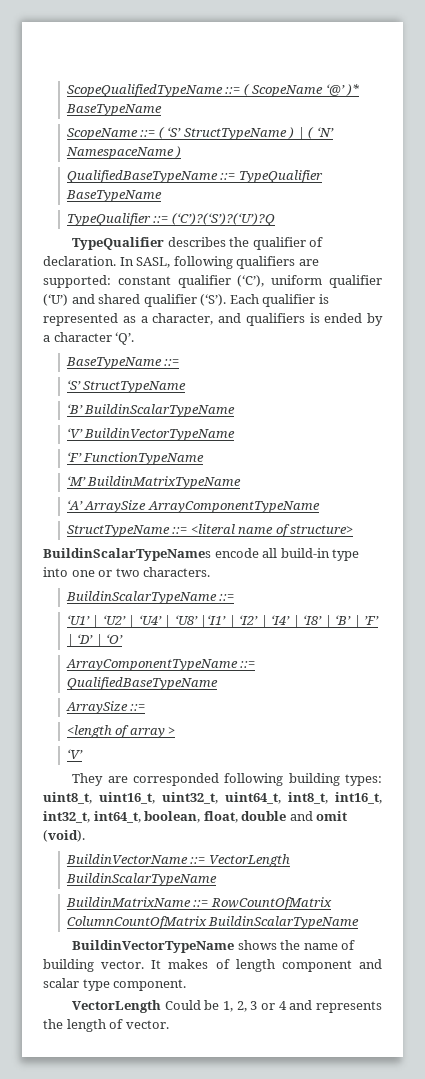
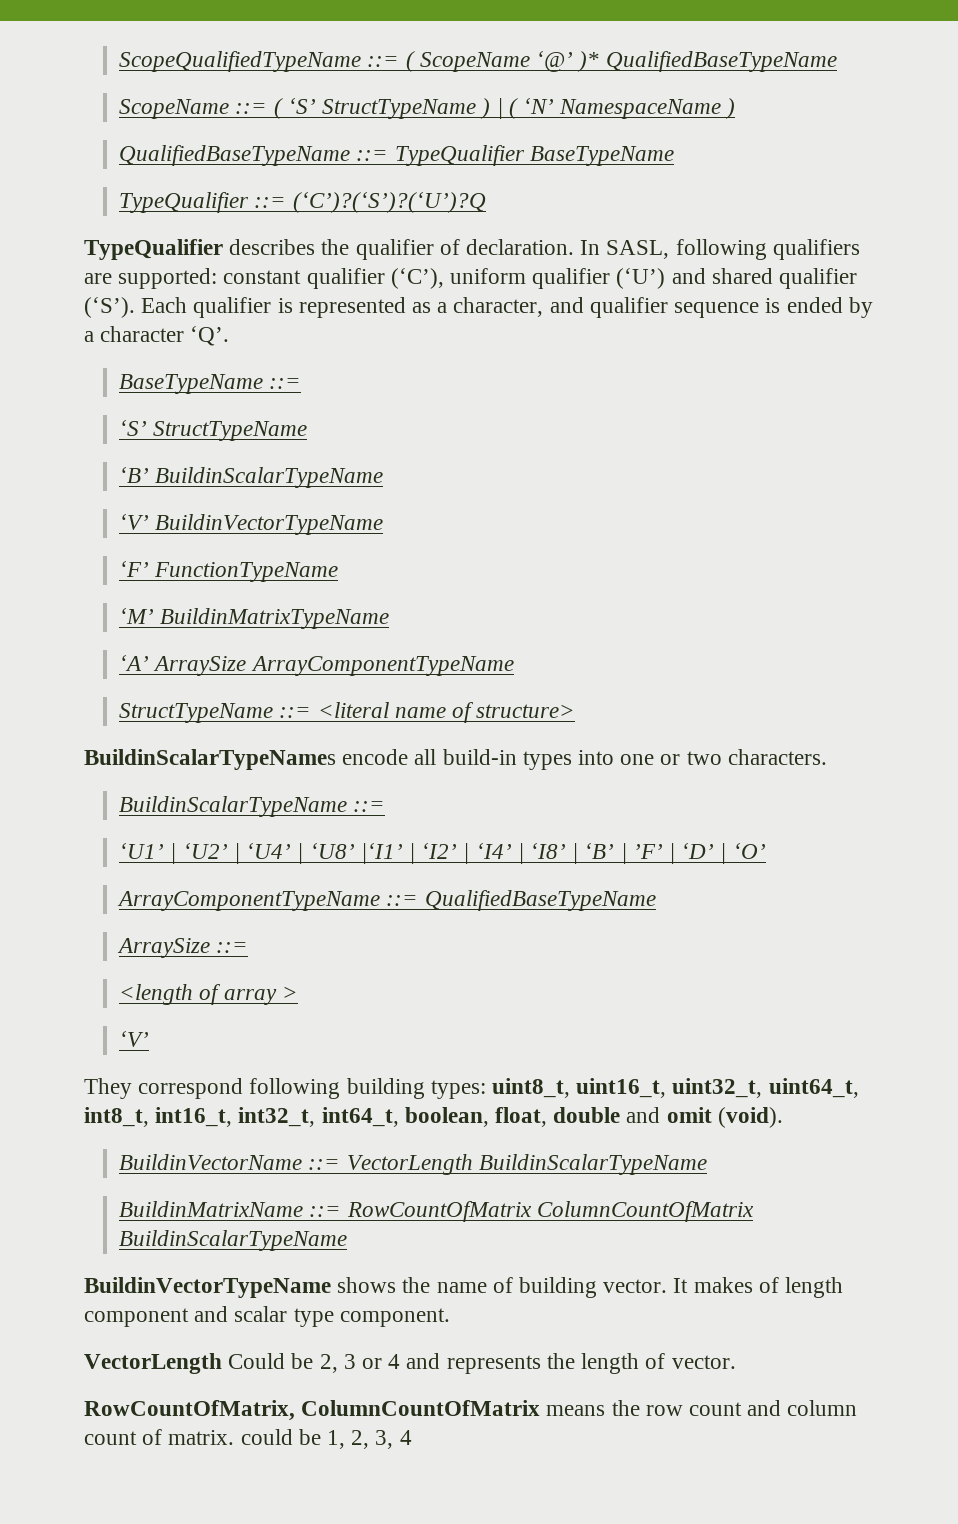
[65,104,162,116] BaseTypeName -> [605,51,837,72] QualifiedBaseTypeName
[245,313,305,326] qualifiers -> [589,297,760,318] qualifier sequence
[332,549,360,561] type -> [522,751,572,770] types
[107,773,219,786] are corresponded -> [138,1078,244,1099] correspond
[223,1001,234,1012] 1, -> (314, 1361) none
(169, 1024) none -> [84,1400,858,1421] [84,1429,412,1449] // RowCountOfMatrix, ColumnCountOfMatrix means the row count and column count of matrix. could be 1, 2, 3, 4

